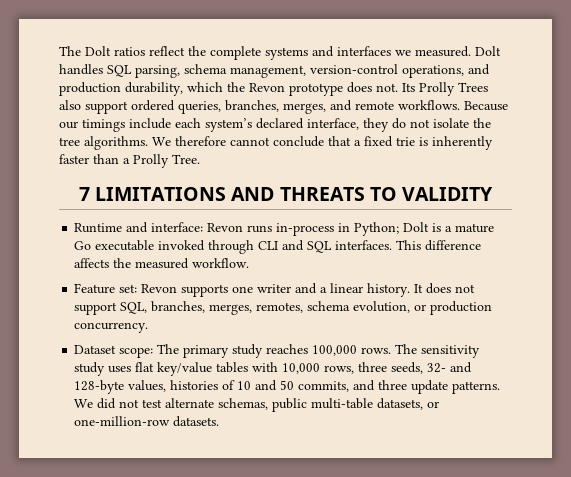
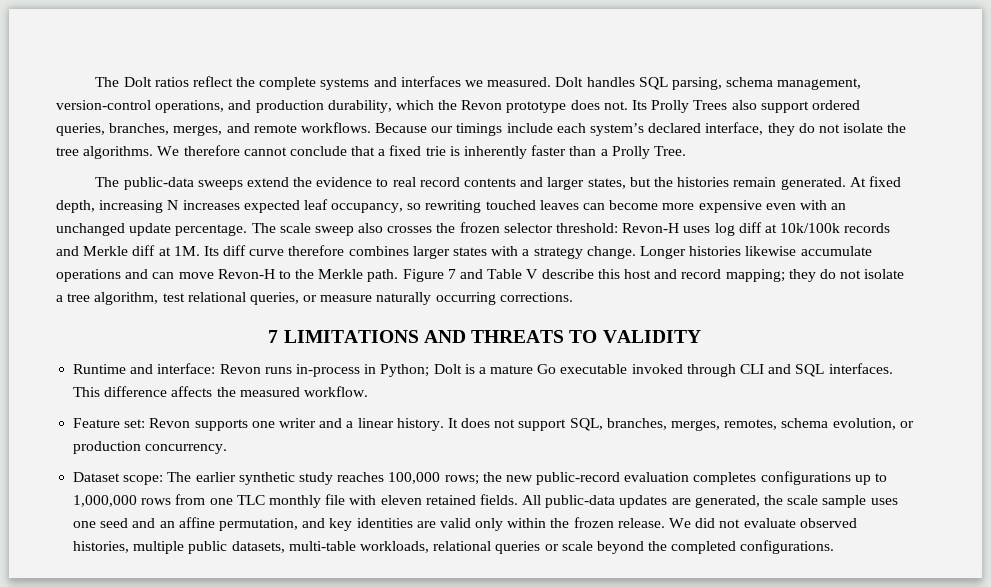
(200, 159) none -> [95,176,901,190] [56,199,847,213] [56,222,891,236] [56,245,872,259] [56,269,905,282] [56,292,573,305] // The public-data sweeps extend the evidence to real record contents and larger states, but the histories remain generated. At fixed depth, increasing N increases expected leaf occupancy, so rewriting touched leaves can become more expensive even with an unchanged update percentage. The scale sweep also crosses the frozen selector threshold: Revon-H uses log diff at 10k/100k records and Merkle diff at 1M. Its diff curve therefore combines larger states with a strategy change. Longer histories likewise accumulate operations and can move Revon-H to the Merkle path. Figure 7 and Table V describe this host and record mapping; they do not isolate a tree algorithm, test relational queries, or measure naturally occurring corrections.
[183,345,230,358] primary -> [195,472,295,485] earlier synthetic
[361,344,481,358] [74,362,473,376] [74,380,501,394] [74,398,440,412] [74,416,220,427] rows. The sensitivity study uses flat key/value tables with 10,000 rows, three seeds, 32- and 128-byte values, histories of 10 and 50 commits, and three update patterns. We did not test alternate schemas, public multi-table datasets, or one-million-row datasets. -> [444,471,888,485] [73,494,898,508] [73,517,857,531] [73,540,835,554] rows; the new public-record evaluation completes configurations up to 1,000,000 rows from one TLC monthly file with eleven retained fields. All public-data updates are generated, the scale sample uses one seed and an affine permutation, and key identities are valid only within the frozen release. We did not evaluate observed histories, multiple public datasets, multi-table workloads, relational queries or scale beyond the completed configurations.

